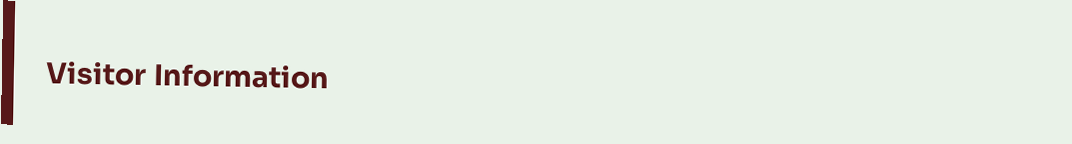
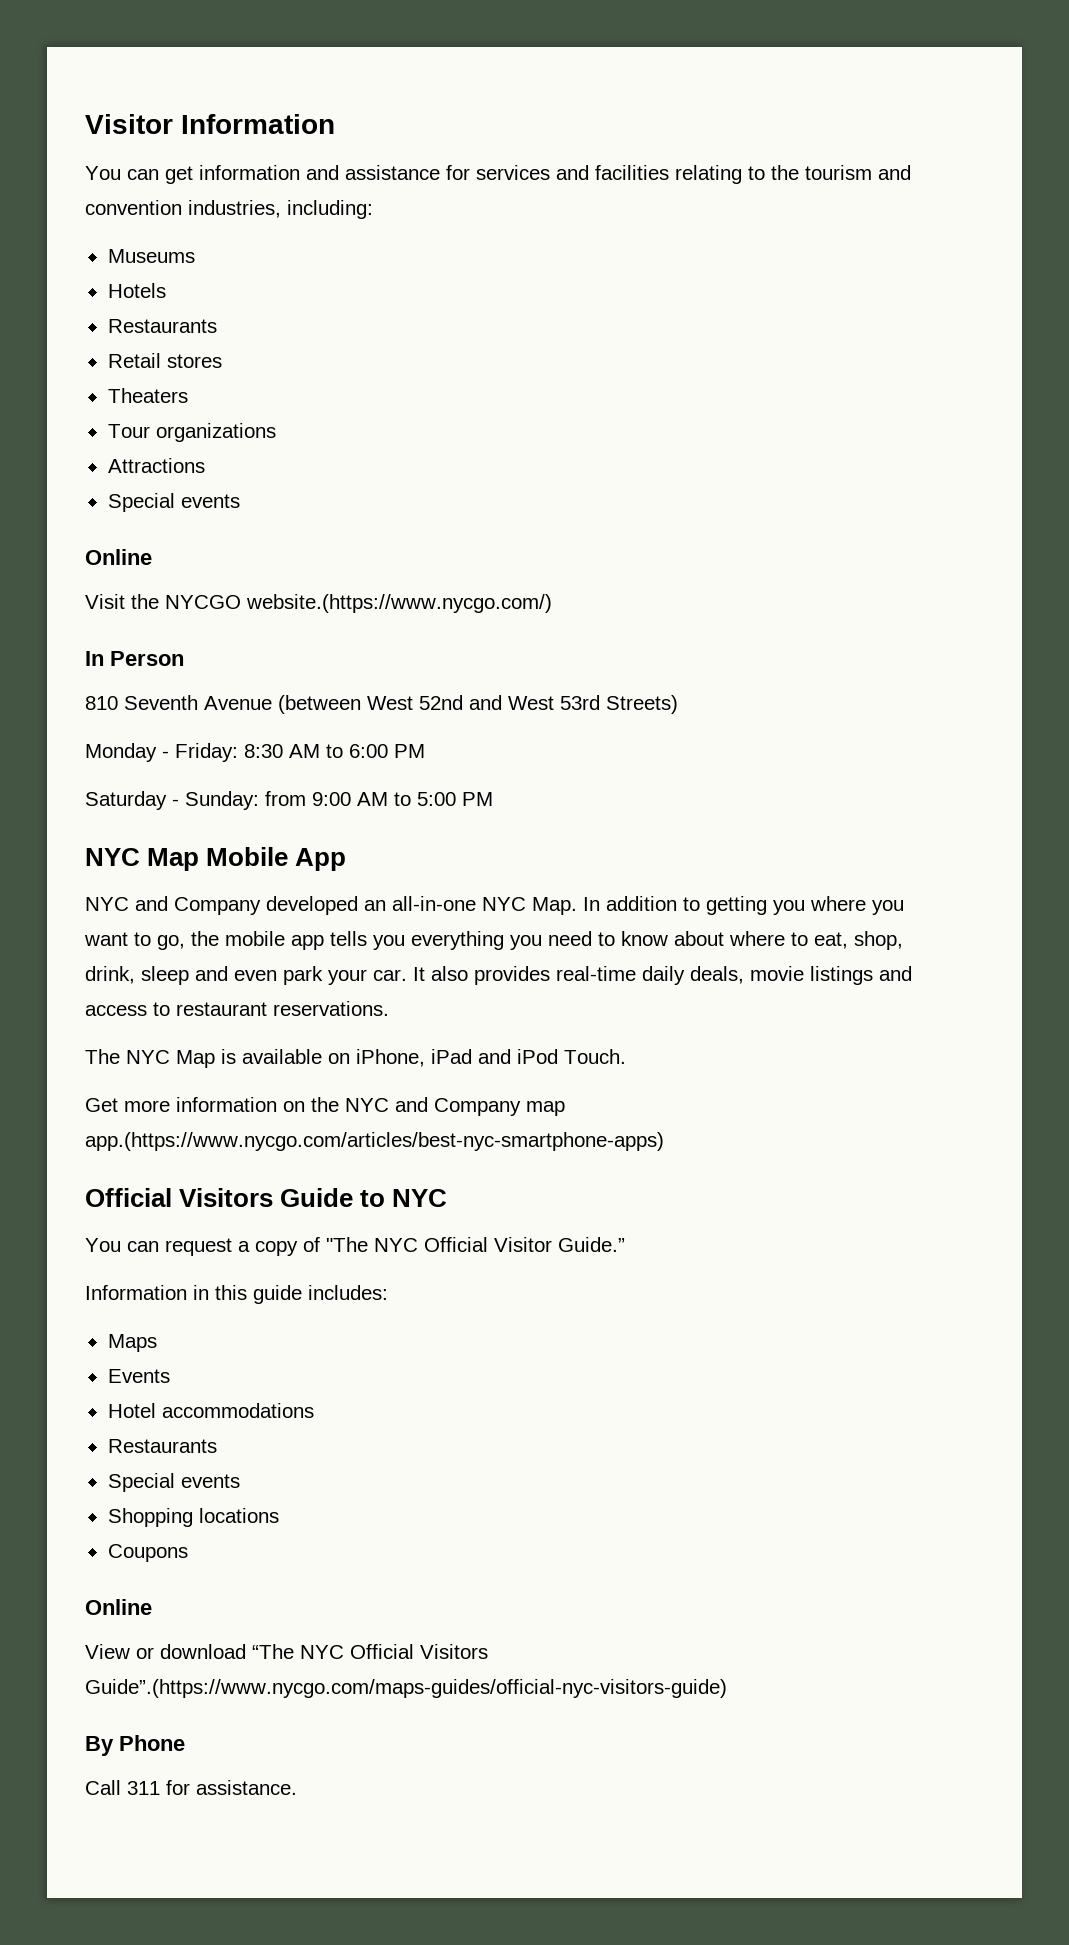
(330, 76) none -> [85,165,911,184] [85,200,373,219] [107,249,195,263] [107,283,166,298] [107,319,217,333] [107,353,222,368] [107,388,188,403] [107,423,276,442] [107,458,205,473] [107,493,240,512] [85,549,152,565] [85,594,552,613] [85,651,184,666] [85,695,678,714] [85,743,425,762] [85,791,493,810] [85,847,347,871] [85,896,904,915] [84,931,903,950] [85,966,912,985] [85,1001,389,1016] [85,1049,626,1068] [85,1097,565,1116] [85,1132,664,1151] [85,1188,448,1207] [85,1237,625,1256] [85,1285,388,1304] [107,1334,157,1352] [107,1369,170,1383] [107,1403,314,1418] [107,1439,217,1453] [107,1473,240,1492] [107,1508,279,1527] [107,1544,188,1562] [85,1599,152,1615] [85,1644,488,1659] [85,1679,727,1698] [85,1735,185,1756] [85,1780,297,1795] // You can get information and assistance for services and facilities relating to the tourism and convention industries, including: // Museums // Hotels // Restaurants // Retail stores // Theaters // Tour organizations // Attractions // Special events // Online // Visit the NYCGO website.(https://www.nycgo.com/) // In Person // 810 Seventh Avenue (between West 52nd and West 53rd Streets) // Monday - Friday: 8:30 AM to 6:00 PM // Saturday - Sunday: from 9:00 AM to 5:00 PM // NYC Map Mobile App // NYC and Company developed an all-in-one NYC Map. In addition to getting you where you want to go, the mobile app tells you everything you need to know about where to eat, shop, drink, sleep and even park your car. It also provides real-time daily deals, movie listings and access to restaurant reservations. // The NYC Map is available on iPhone, iPad and iPod Touch. // Get more information on the NYC and Company map app.(https://www.nycgo.com/articles/best-nyc-smartphone-apps) // Official Visitors Guide to NYC // You can request a copy of "The NYC Official Visitor Guide.” // Information in this guide includes: // Maps // Events // Hotel accommodations // Restaurants // Special events // Shopping locations // Coupons // Online // View or download “The NYC Official Visitors Guide”.(https://www.nycgo.com/maps-guides/official-nyc-visitors-guide) // By Phone // Call 311 for assistance.

